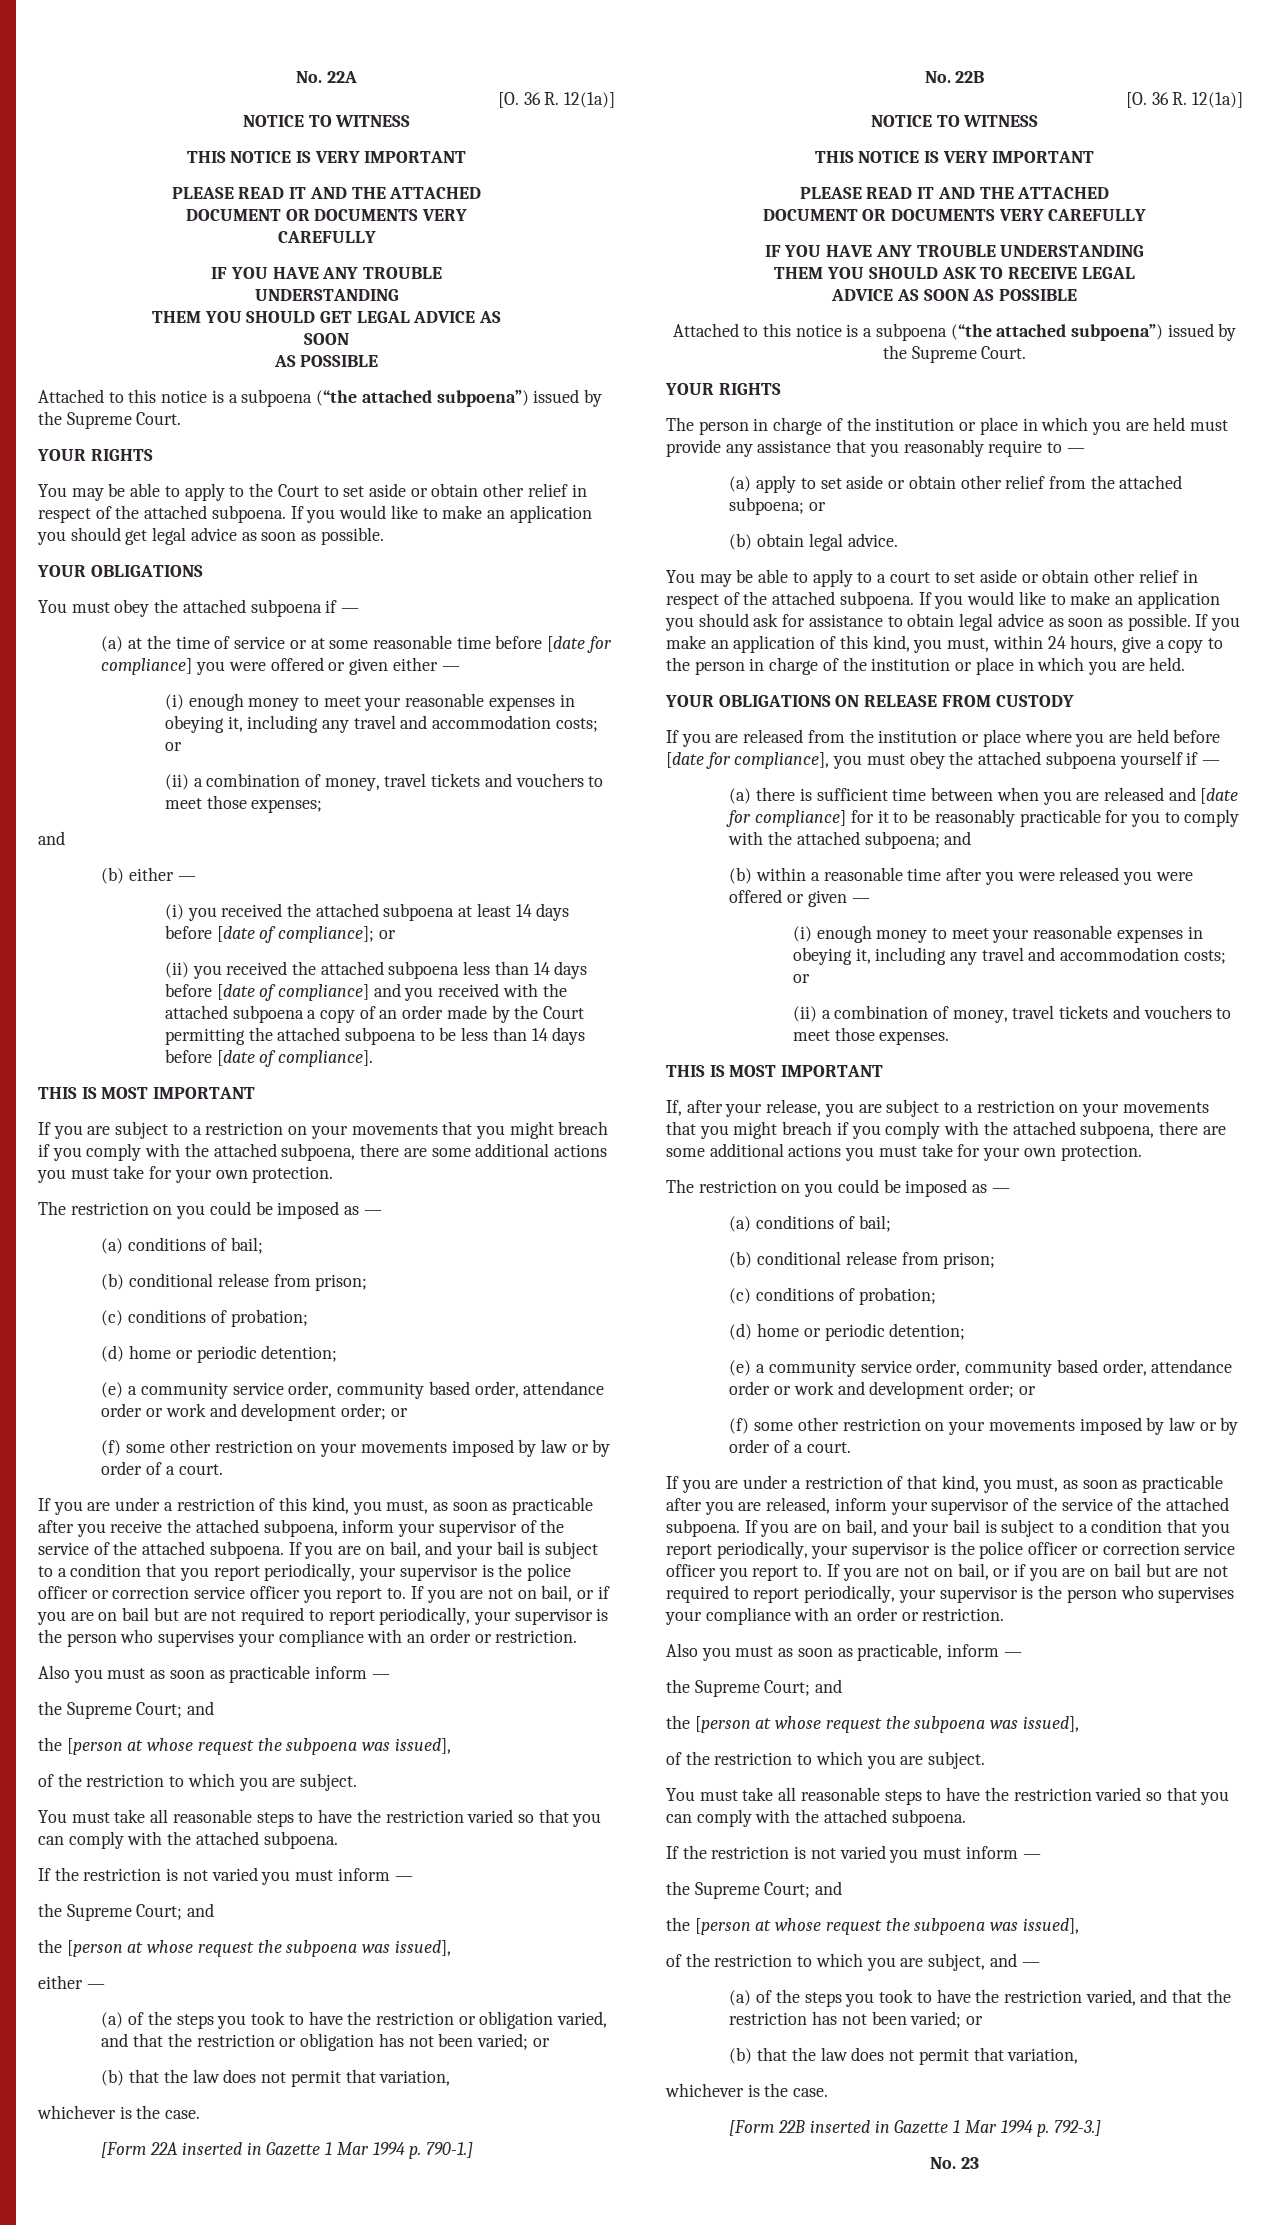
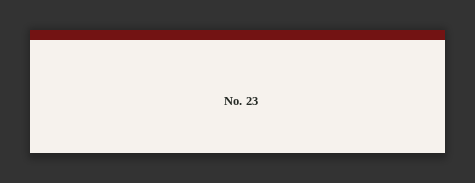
[296,71,357,83] [497,92,616,108] [242,115,411,127] [186,151,467,163] [171,187,482,199] [185,209,468,221] [277,231,376,243] [211,267,442,279] [254,289,399,301] [151,311,502,323] [304,333,349,345] [273,355,379,367] [38,389,602,407] [38,411,182,429] [37,449,153,461] [38,483,587,501] [38,505,592,523] [37,527,384,545] [37,565,203,577] [38,599,360,617] [101,635,612,653] [101,657,460,675] [164,693,575,711] [164,715,598,733] [164,742,182,751] [164,773,604,791] [164,795,323,813] [38,831,65,845] [101,867,196,884] [164,903,570,921] [164,925,396,943] [164,961,588,979] [164,983,567,1001] [164,1005,585,1023] [164,1027,586,1045] [164,1049,374,1067] [38,1087,256,1099] [38,1121,609,1139] [38,1143,607,1161] [37,1165,334,1183] [38,1201,382,1219] [101,1237,263,1254] [101,1273,368,1291] [101,1309,308,1327] [101,1345,338,1363] [101,1381,605,1399] [101,1403,408,1421] [101,1439,611,1457] [101,1461,223,1475] [38,1497,594,1515] [38,1519,565,1537] [38,1541,599,1559] [38,1563,571,1581] [38,1585,610,1603] [37,1607,609,1625] [38,1629,578,1647] [38,1665,390,1683] [38,1701,215,1719] [38,1737,451,1755] [38,1773,358,1791] [38,1809,602,1827] [38,1831,338,1849] [38,1867,413,1885] [38,1903,215,1921] [38,1939,451,1957] [38,1975,105,1989] [101,2011,608,2029] [101,2033,550,2051] [101,2069,451,2087] [37,2105,201,2119] [101,2142,473,2159] [924,71,985,83] [1125,92,1243,108] [870,115,1039,127] [814,151,1095,163] [799,187,1110,199] [762,209,1147,221] [764,245,1145,257] [774,267,1135,279] [831,289,1077,301] [672,323,1237,341] [882,345,1027,363] [665,383,781,395] [666,417,1229,435] [666,439,1085,457] [729,475,1183,493] [729,497,827,515] [729,533,898,551] [666,569,1198,587] [666,591,1220,609] [665,613,1241,631] [666,635,1224,653] [666,657,1186,675] [665,695,1074,707] [666,729,1221,747] [666,751,1220,769] [729,787,1239,805] [726,809,1240,827] [728,831,972,849] [729,867,1193,885] [729,889,870,907] [792,925,1203,943] [792,947,1226,965] [792,974,810,983] [792,1005,1232,1023] [792,1027,950,1045] [666,1065,884,1077] [666,1099,1209,1117] [666,1121,1226,1139] [666,1143,1142,1161] [666,1179,1010,1197] [729,1215,891,1232] [729,1251,996,1269] [729,1287,936,1305] [729,1323,966,1341] [729,1359,1233,1377] [729,1381,1036,1399] [729,1417,1239,1435] [729,1439,851,1453] [666,1475,1224,1493] [666,1497,1229,1515] [666,1519,1230,1537] [666,1541,1236,1559] [666,1563,1229,1581] [666,1585,1235,1603] [665,1607,1005,1625] [666,1643,1022,1661] [666,1679,843,1697] [666,1715,1079,1733] [666,1751,986,1769] [666,1787,1230,1805] [666,1809,966,1827] [666,1845,1041,1863] [666,1881,843,1899] [666,1917,1079,1935] [666,1953,1040,1971] [729,1989,1231,2007] [729,2011,984,2028] [729,2047,1079,2065] [665,2083,829,2097] [729,2120,1101,2137] [930,2157,957,2169] No. 22A // [O. 36 R. 12(1a)] // NOTICE TO WITNESS // THIS NOTICE IS VERY IMPORTANT // PLEASE READ IT AND THE ATTACHED // DOCUMENT OR DOCUMENTS VERY // CAREFULLY // IF YOU HAVE ANY TROUBLE // UNDERSTANDING // THEM YOU SHOULD GET LEGAL ADVICE AS // SOON // AS POSSIBLE // Attached to this notice is a subpoena (“the attached subpoena”) issued by the Supreme Court. // YOUR RIGHTS // You may be able to apply to the Court to set aside or obtain other relief in respect of the attached subpoena. If you would like to make an application you should get legal advice as soon as possible. // YOUR OBLIGATIONS // You must obey the attached subpoena if — // (a) at the time of service or at some reasonable time before [date for compliance] you were offered or given either — // (i) enough money to meet your reasonable expenses in obeying it, including any travel and accommodation costs; or // (ii) a combination of money, travel tickets and vouchers to meet those expenses; // and // (b) either — // (i) you received the attached subpoena at least 14 days before [date of compliance]; or // (ii) you received the attached subpoena less than 14 days before [date of compliance] and you received with the attached subpoena a copy of an order made by the Court permitting the attached subpoena to be less than 14 days before [date of compliance]. // THIS IS MOST IMPORTANT // If you are subject to a restriction on your movements that you might breach if you comply with the attached subpoena, there are some additional actions you must take for your own protection. // The restriction on you could be imposed as — // (a) conditions of bail; // (b) conditional release from prison; // (c) conditions of probation; // (d) home or periodic detention; // (e) a community service order, community based order, attendance order or work and development order; or // (f) some other restriction on your movements imposed by law or by order of a court. // If you are under a restriction of this kind, you must, as soon as practicable after you receive the attached subpoena, inform your supervisor of the service of the attached subpoena. If you are on bail, and your bail is subject to a condition that you report periodically, your supervisor is the police officer or correction service officer you report to. If you are not on bail, or if you are on bail but are not required to report periodically, your supervisor is the person who supervises your compliance with an order or restriction. // Also you must as soon as practicable inform — // the Supreme Court; and // the [person at whose request the subpoena was issued], // of the restriction to which you are subject. // You must take all reasonable steps to have the restriction varied so that you can comply with the attached subpoena. // If the restriction is not varied you must inform — // the Supreme Court; and // the [person at whose request the subpoena was issued], // either — // (a) of the steps you took to have the restriction or obligation varied, and that the restriction or obligation has not been varied; or // (b) that the law does not permit that variation, // whichever is the case. // [Form 22A inserted in Gazette 1 Mar 1994 p. 790-1.] // No. 22B // [O. 36 R. 12(1a)] // NOTICE TO WITNESS // THIS NOTICE IS VERY IMPORTANT // PLEASE READ IT AND THE ATTACHED // DOCUMENT OR DOCUMENTS VERY CAREFULLY // IF YOU HAVE ANY TROUBLE UNDERSTANDING // THEM YOU SHOULD ASK TO RECEIVE LEGAL // ADVICE AS SOON AS POSSIBLE // Attached to this notice is a subpoena (“the attached subpoena”) issued by the Supreme Court. // YOUR RIGHTS // The person in charge of the institution or place in which you are held must provide any assistance that you reasonably require to — // (a) apply to set aside or obtain other relief from the attached subpoena; or // (b) obtain legal advice. // You may be able to apply to a court to set aside or obtain other relief in respect of the attached subpoena. If you would like to make an application you should ask for assistance to obtain legal advice as soon as possible. If you make an application of this kind, you must, within 24 hours, give a copy to the person in charge of the institution or place in which you are held. // YOUR OBLIGATIONS ON RELEASE FROM CUSTODY // If you are released from the institution or place where you are held before [date for compliance], you must obey the attached subpoena yourself if — // (a) there is sufficient time between when you are released and [date for compliance] for it to be reasonably practicable for you to comply with the attached subpoena; and // (b) within a reasonable time after you were released you were offered or given — // (i) enough money to meet your reasonable expenses in obeying it, including any travel and accommodation costs; or // (ii) a combination of money, travel tickets and vouchers to meet those expenses. // THIS IS MOST IMPORTANT // If, after your release, you are subject to a restriction on your movements that you might breach if you comply with the attached subpoena, there are some additional actions you must take for your own protection. // The restriction on you could be imposed as — // (a) conditions of bail; // (b) conditional release from prison; // (c) conditions of probation; // (d) home or periodic detention; // (e) a community service order, community based order, attendance order or work and development order; or // (f) some other restriction on your movements imposed by law or by order of a court. // If you are under a restriction of that kind, you must, as soon as practicable after you are released, inform your supervisor of the service of the attached subpoena. If you are on bail, and your bail is subject to a condition that you report periodically, your supervisor is the police officer or correction service officer you report to. If you are not on bail, or if you are on bail but are not required to report periodically, your supervisor is the person who supervises your compliance with an order or restriction. // Also you must as soon as practicable, inform — // the Supreme Court; and // the [person at whose request the subpoena was issued], // of the restriction to which you are subject. // You must take all reasonable steps to have the restriction varied so that you can comply with the attached subpoena. // If the restriction is not varied you must inform — // the Supreme Court; and // the [person at whose request the subpoena was issued], // of the restriction to which you are subject, and — // (a) of the steps you took to have the restriction varied, and that the restriction has not been varied; or // (b) that the law does not permit that variation, // whichever is the case. // [Form 22B inserted in Gazette 1 Mar 1994 p. 792-3.] // No. -> [224,97,243,105] No.

